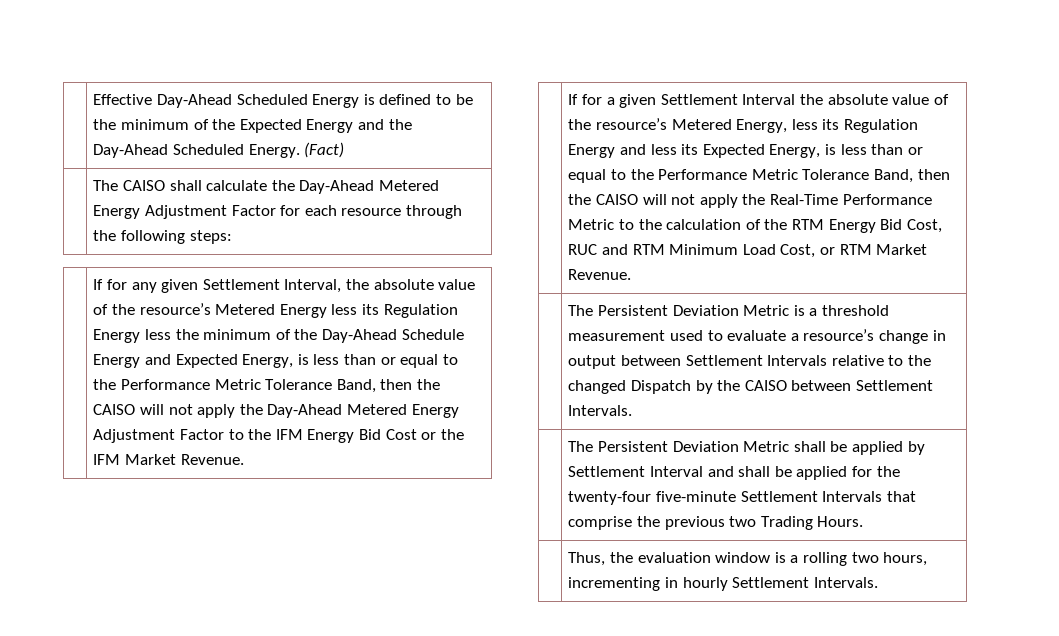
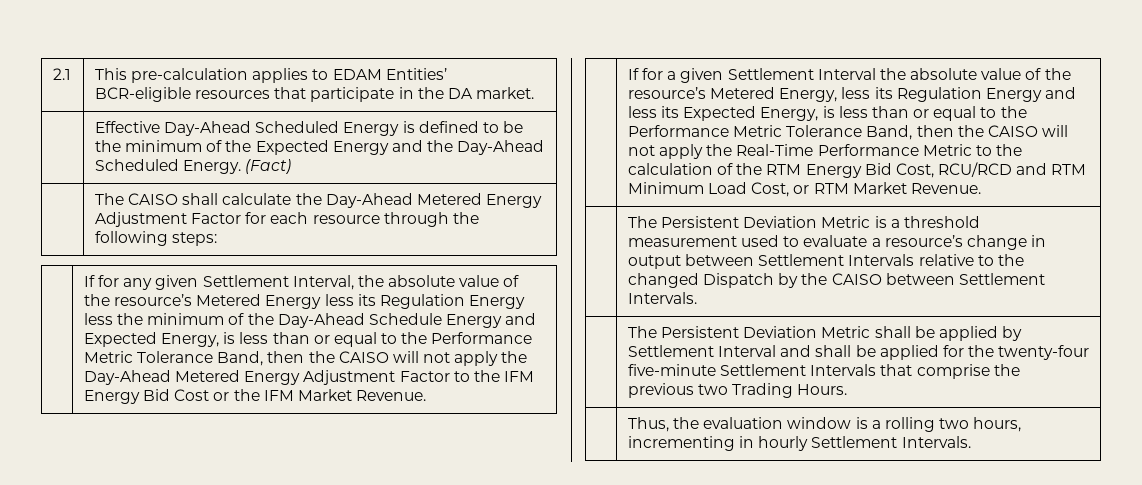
(93, 99) none -> [52,68,71,80] [94,68,447,83] [94,87,535,102] 2.1 | This pre-calculation applies to EDAM Entities’ BCR-eligible resources that participate in the DA market. //
[568,244,598,255] RUC -> [938,162,1013,177] RCU/RCD

